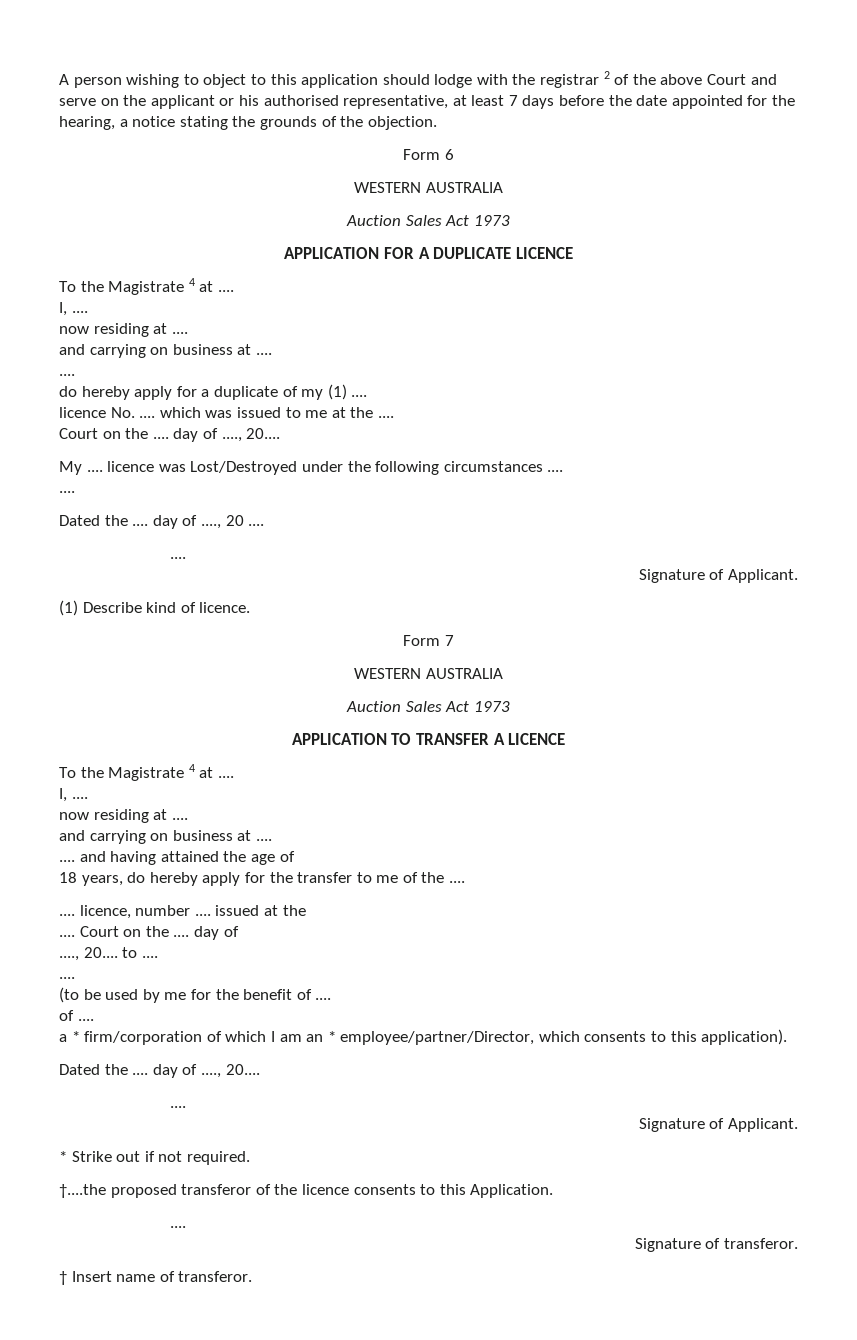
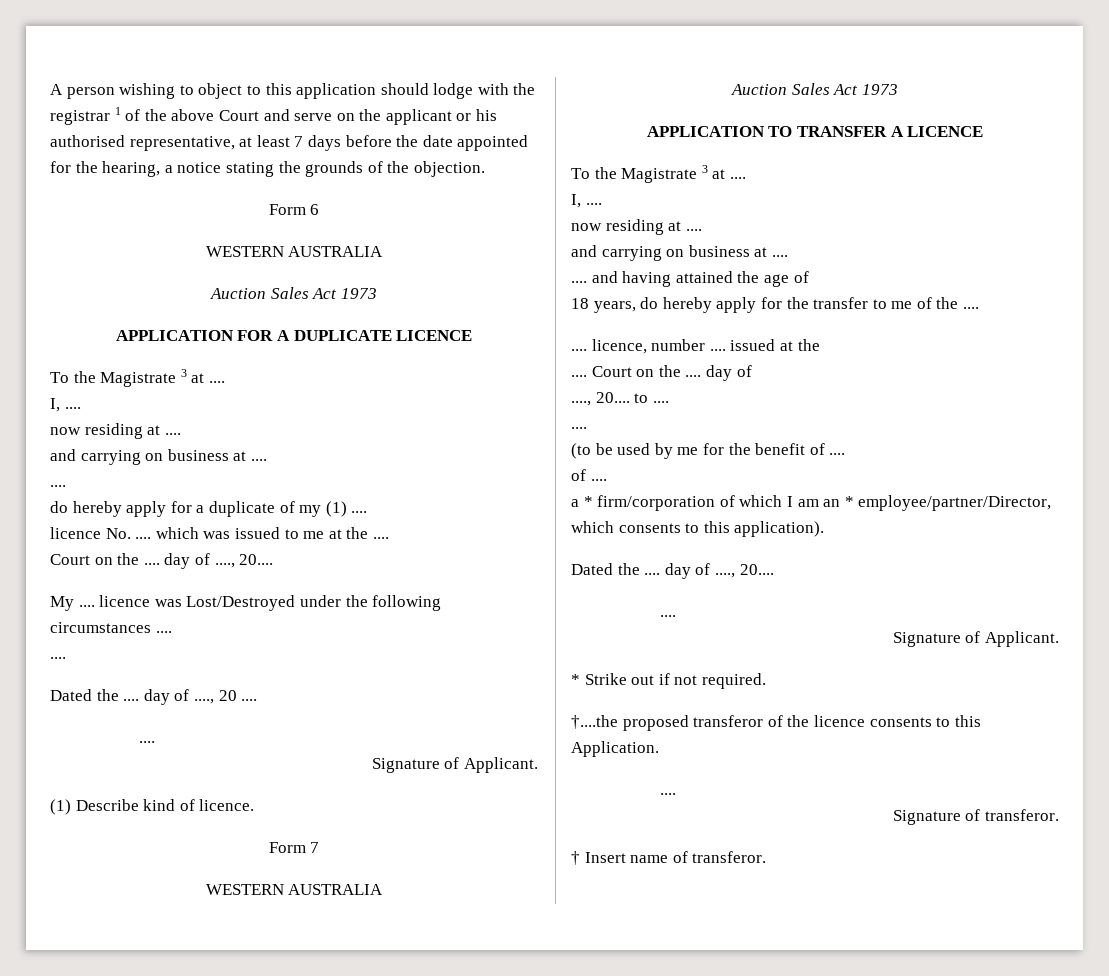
[603,71,610,79] 2 -> [114,107,121,115] 1
[188,278,195,286] 4 -> [180,369,187,377] 3
[188,764,195,772] 4 -> [701,165,708,173] 3

